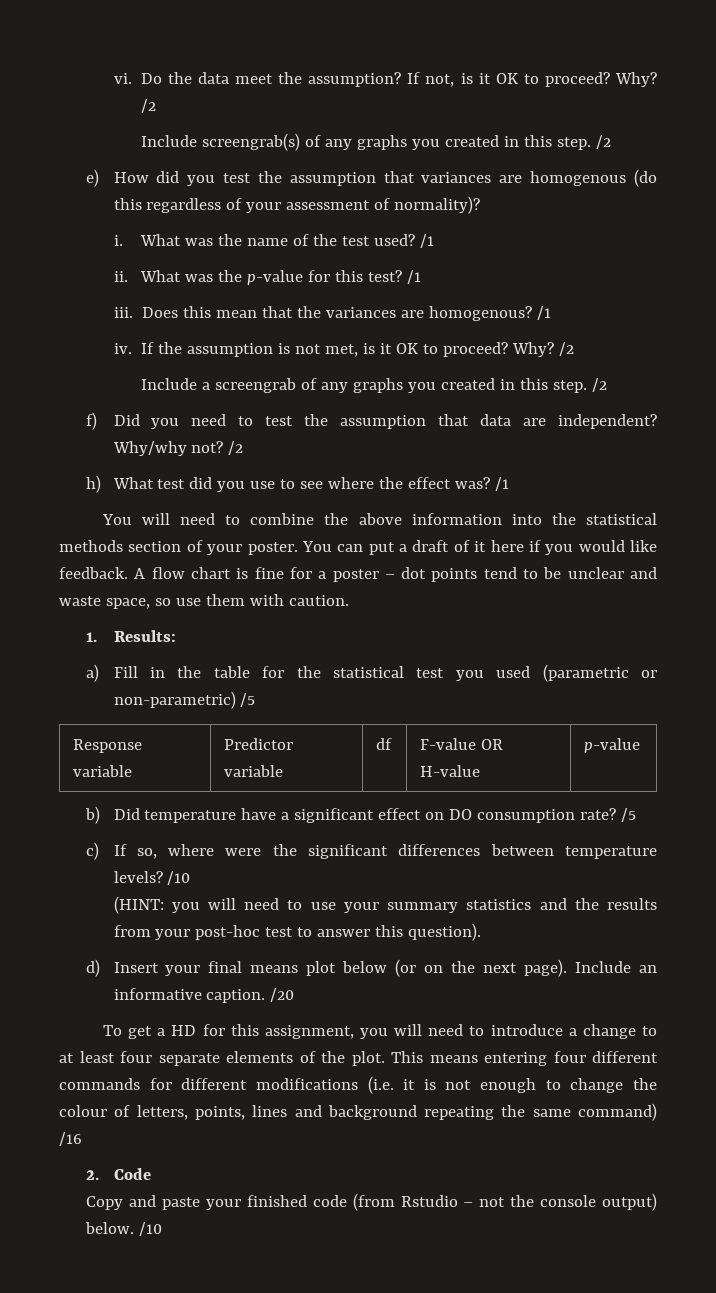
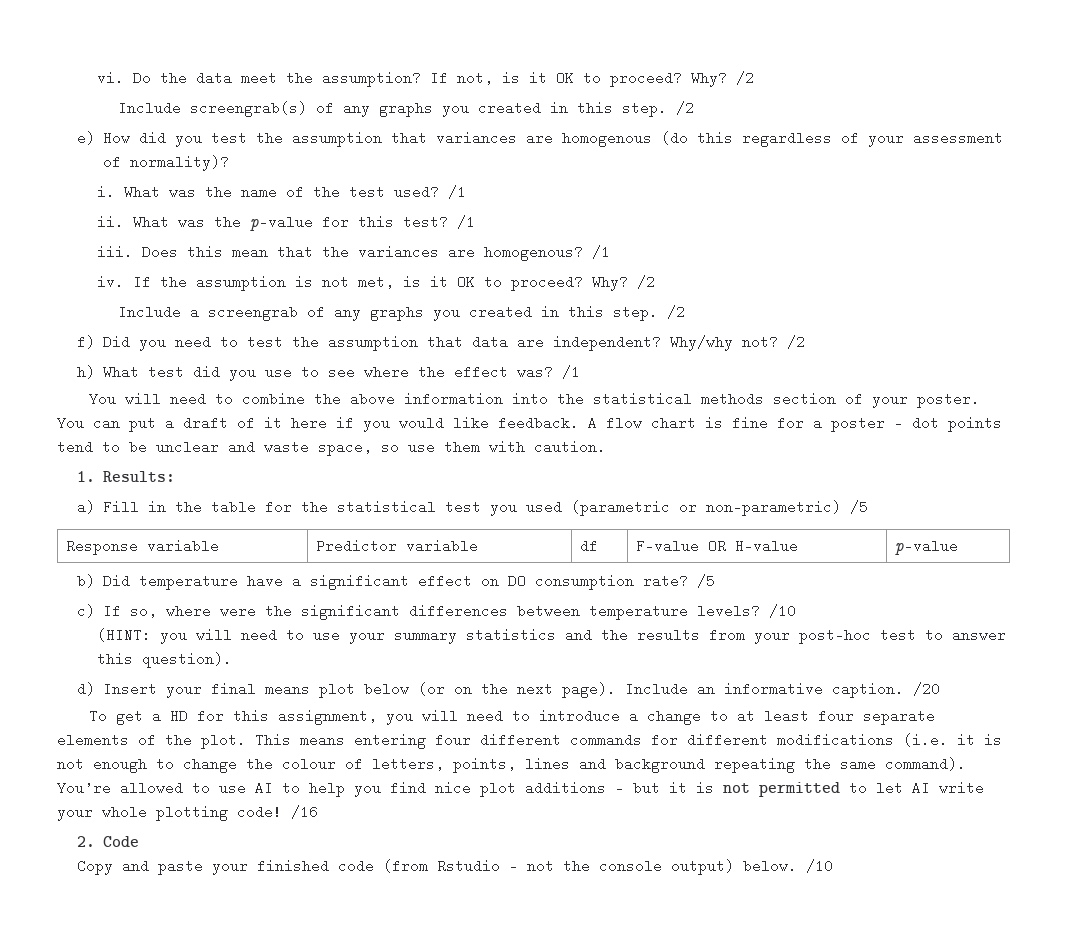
[578,1103,657,1121] command) -> [885,757,966,771] [57,781,984,797] [57,805,282,821] command). You’re allowed to use AI to help you find nice plot additions – but it is not permitted to let AI write your whole plotting code!

